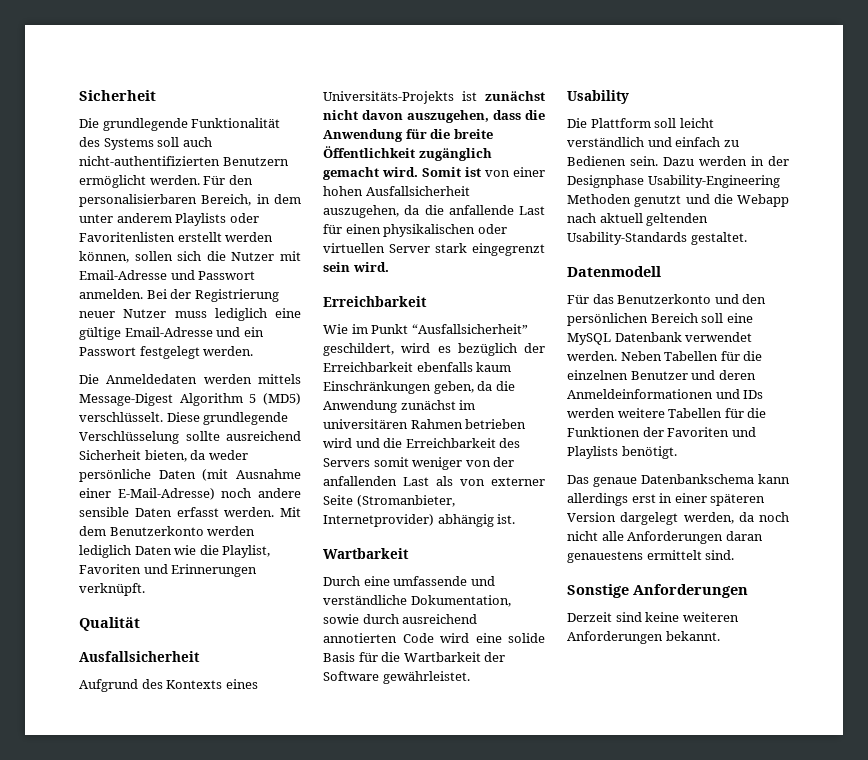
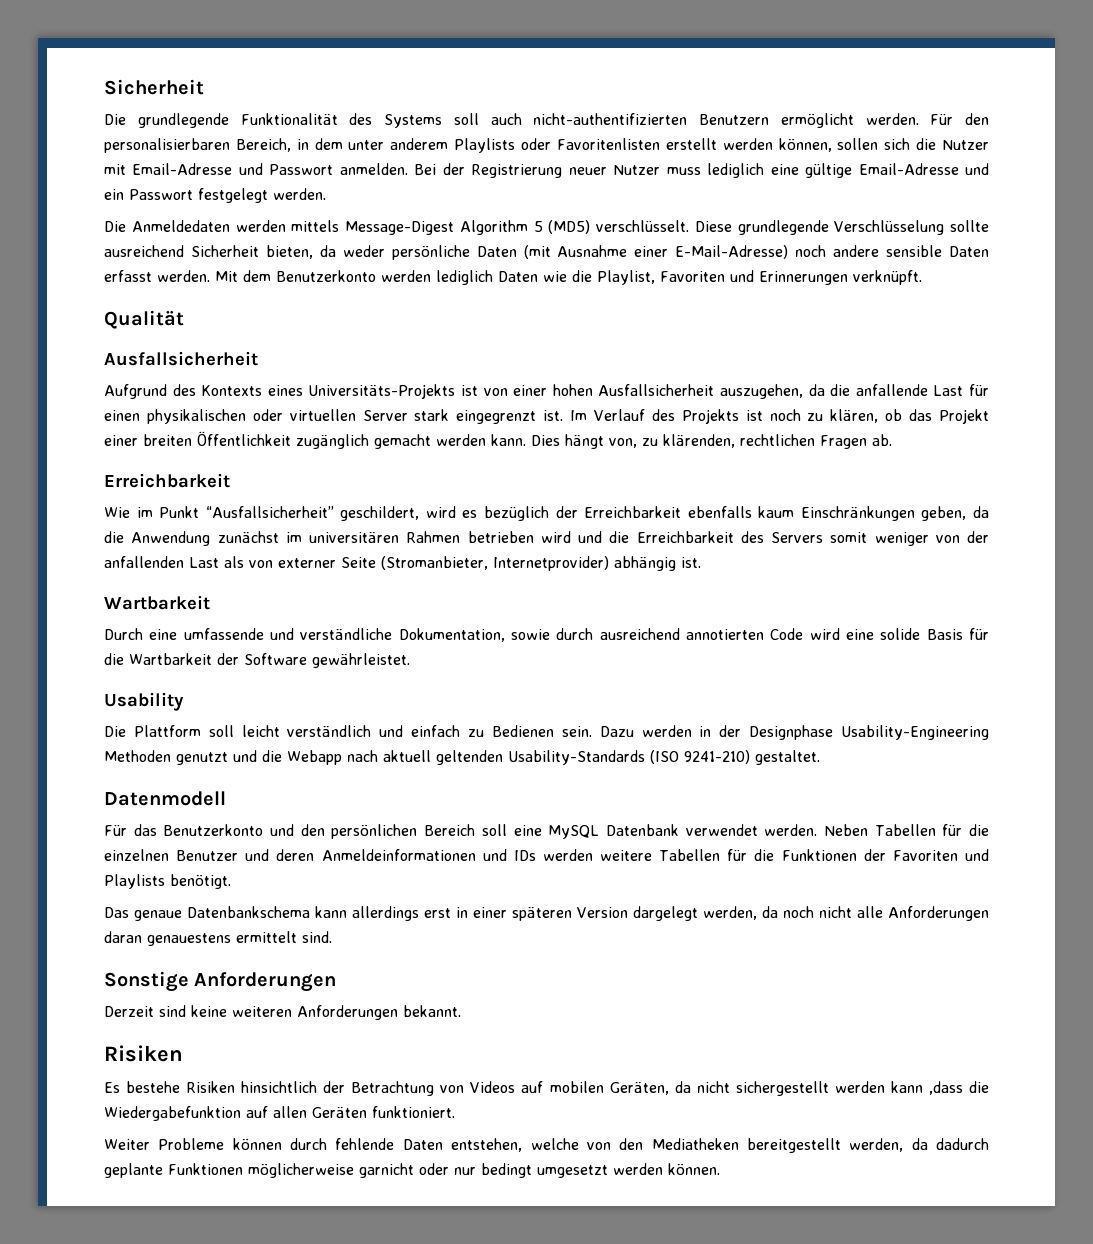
[485,91,545,101] [323,110,545,123] [323,129,493,142] [323,146,492,161] [323,167,481,180] zunächst nicht davon auszugehen, dass die Anwendung für die breite Öffentlichkeit zugänglich gemacht wird. Somit ist -> (478, 390) none
[323,262,389,272] sein wird. -> [543,409,990,424] [104,431,892,449] ist. Im Verlauf des Projekts ist noch zu klären, ob das Projekt einer breiten Öffentlichkeit zugänglich gemacht werden kann. Dies hängt von, zu klärenden, rechtlichen Fragen ab.
(687, 238) none -> [650,750,750,764] (ISO 9241-210)
(720, 636) none -> [104,1045,183,1062] [104,1081,989,1096] [104,1106,455,1121] [104,1138,990,1153] [104,1163,720,1178] // Risiken // Es bestehe Risiken hinsichtlich der Betrachtung von Videos auf mobilen Geräten, da nicht sichergestellt werden kann ,dass die Wiedergabefunktion auf allen Geräten funktioniert. // Weiter Probleme können durch fehlende Daten entstehen, welche von den Mediatheken bereitgestellt werden, da dadurch geplante Funktionen möglicherweise garnicht oder nur bedingt umgesetzt werden können.

